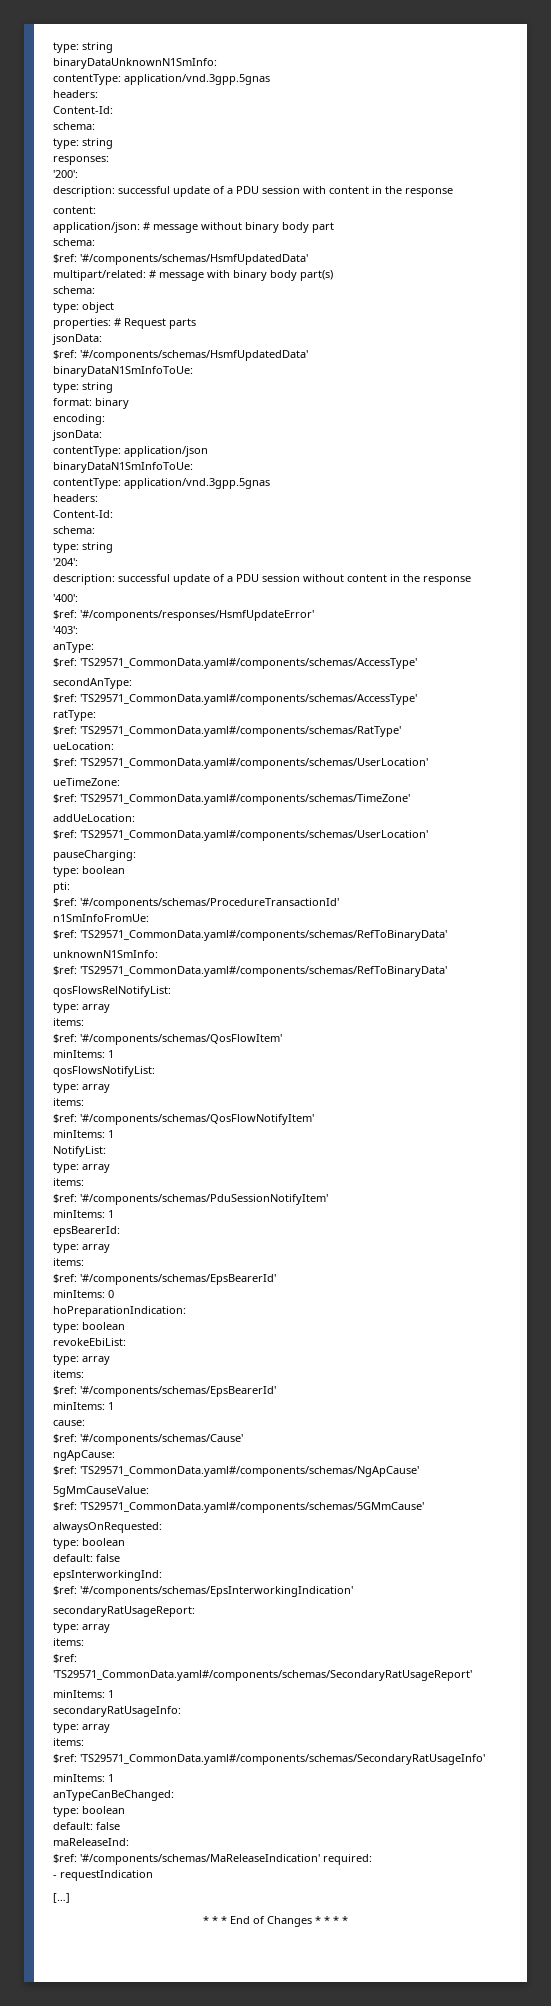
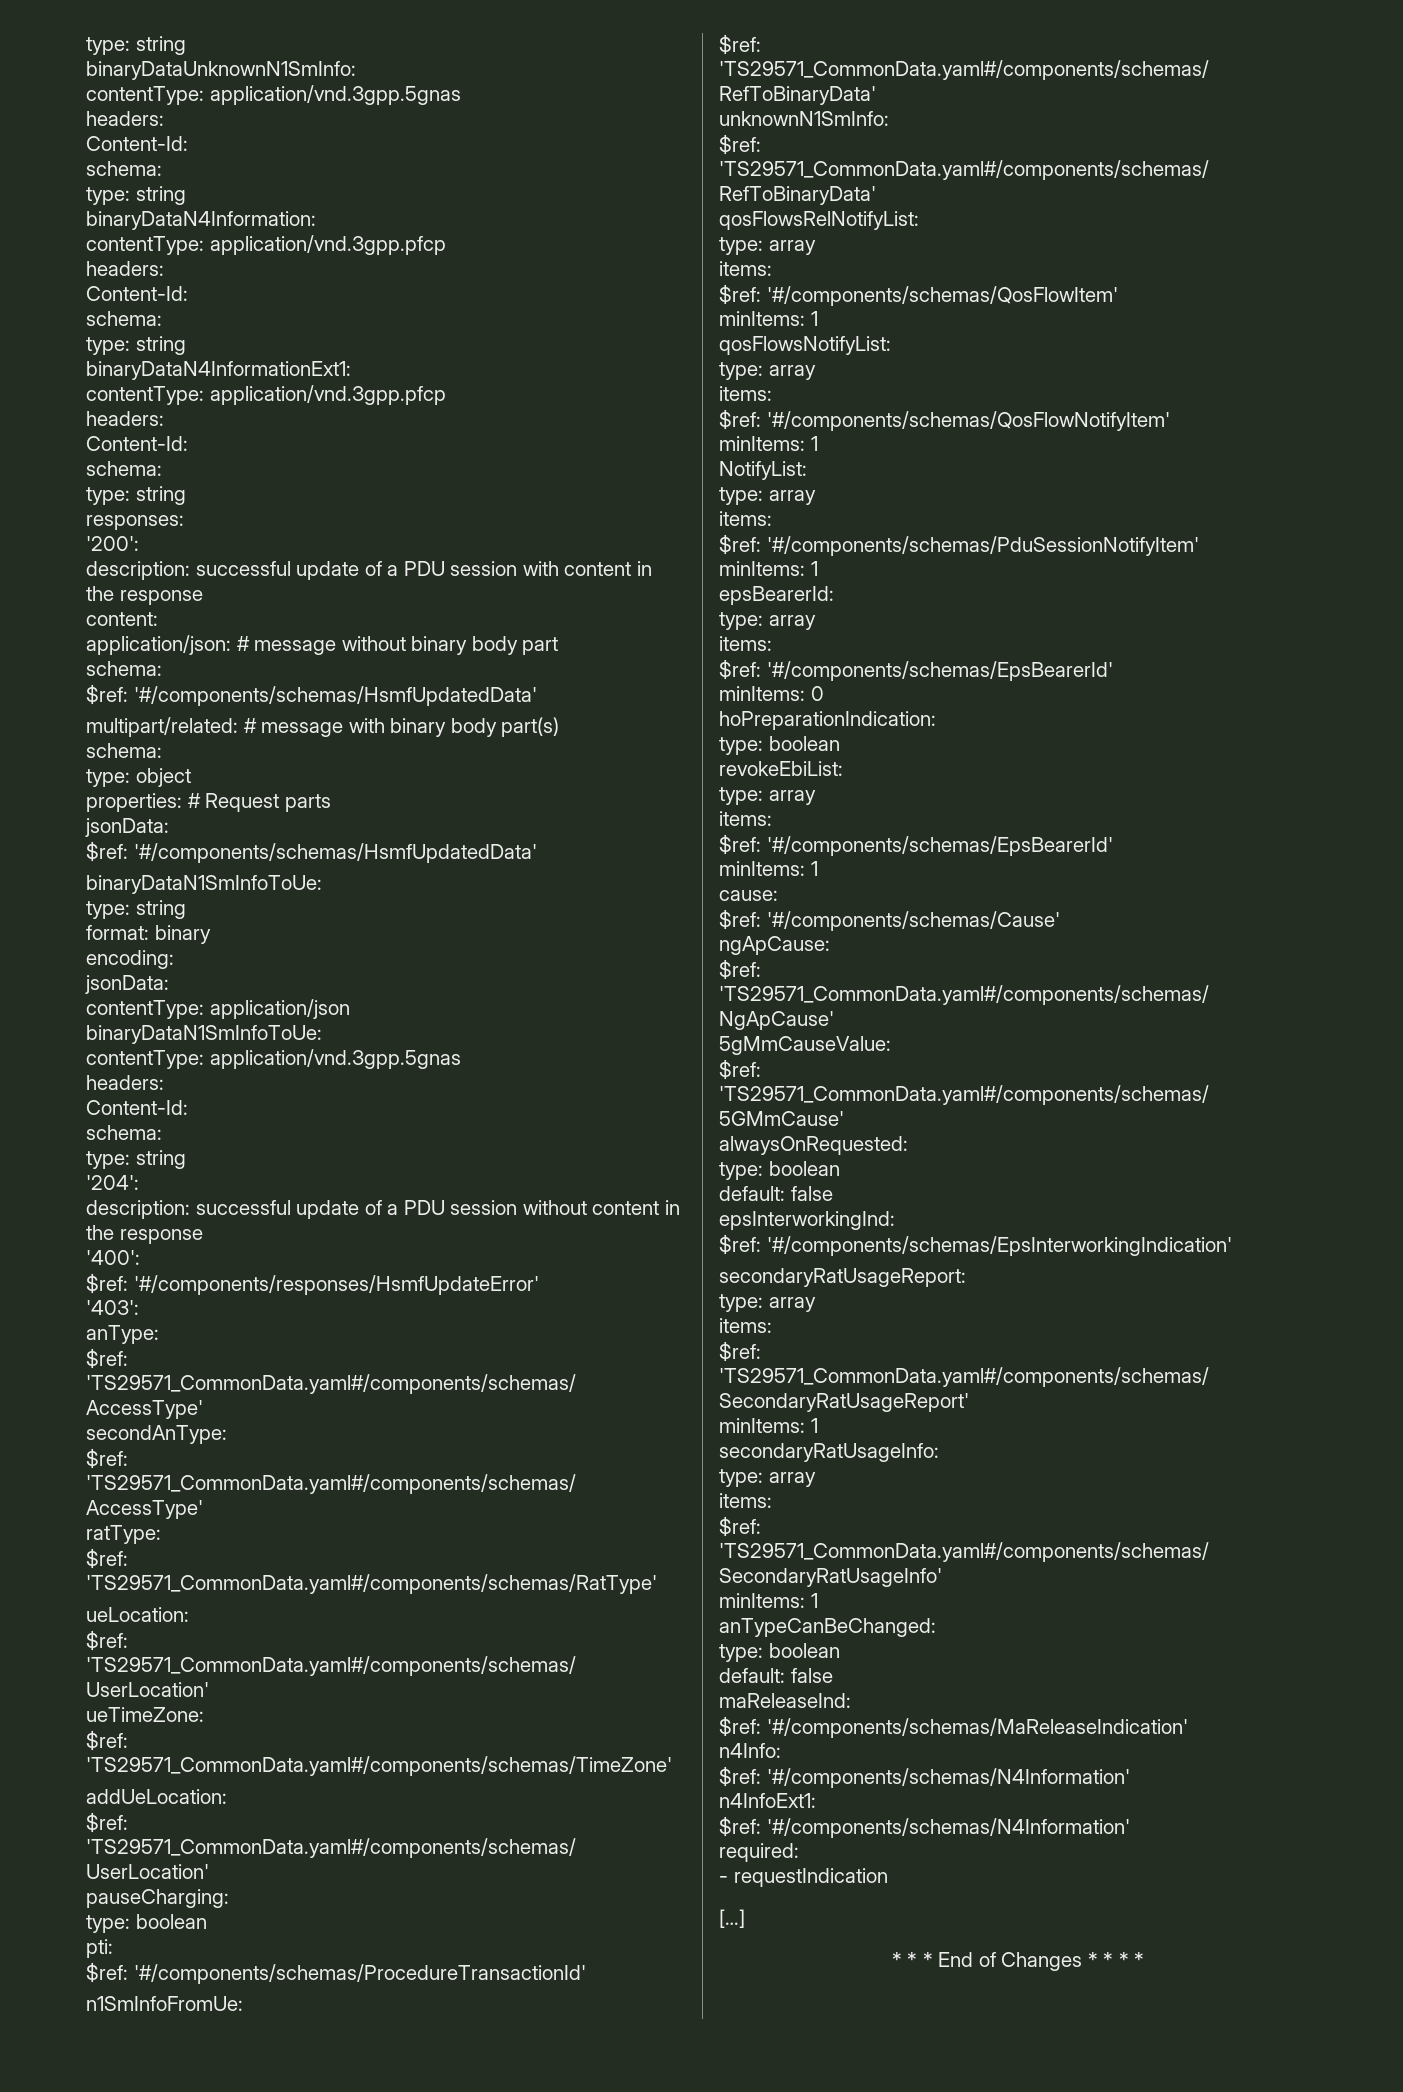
(113, 143) none -> [86,211,316,230] [86,235,446,255] [86,261,164,276] [86,286,188,301] [86,311,162,326] [86,336,186,355] [86,361,351,380] [86,385,446,405] [86,411,164,426] [86,436,188,451] [86,461,162,476] [86,486,186,505] // binaryDataN4Information: // contentType: application/vnd.3gpp.pfcp // headers: // Content-Id: // schema: // type: string // binaryDataN4InformationExt1: // contentType: application/vnd.3gpp.pfcp // headers: // Content-Id: // schema: // type: string
(320, 1859) none -> [719,1743,781,1758] [719,1766,1130,1788] [719,1793,816,1808] [719,1816,1130,1838] // n4Info: // $ref: '#/components/schemas/N4Information' // n4InfoExt1: // $ref: '#/components/schemas/N4Information' //

